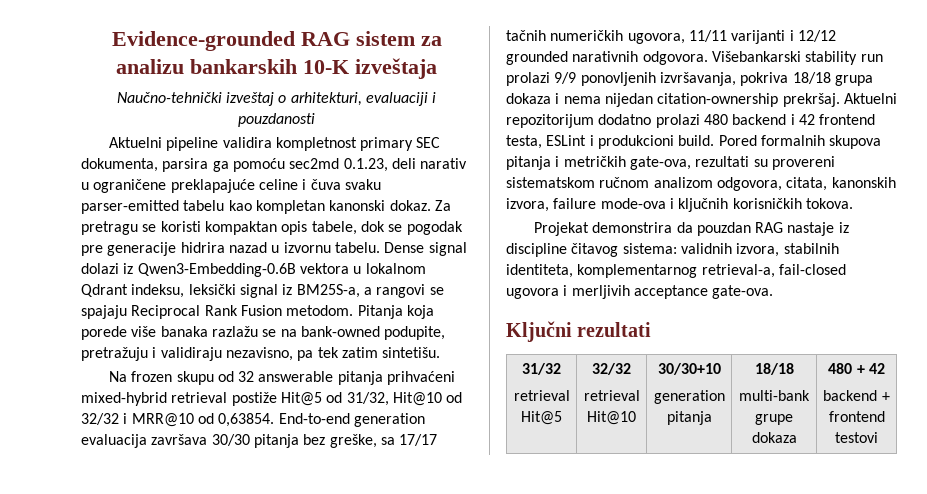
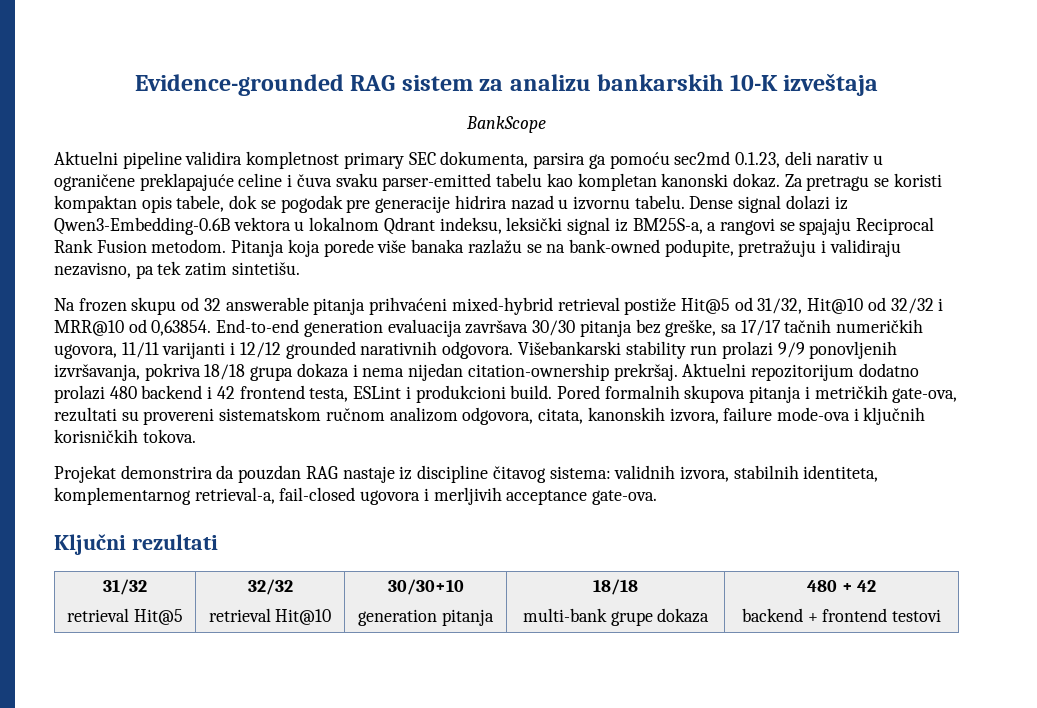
[116,92,437,106] [238,113,315,127] Naučno-tehnički izveštaj o arhitekturi, evaluaciji i pouzdanosti -> [466,116,546,133] BankScope

